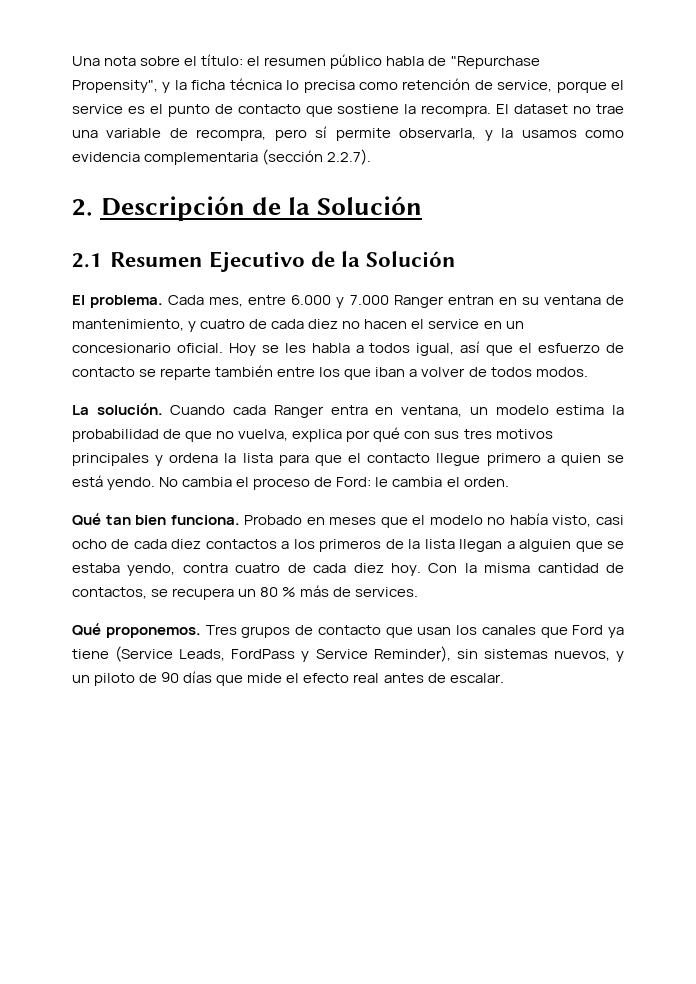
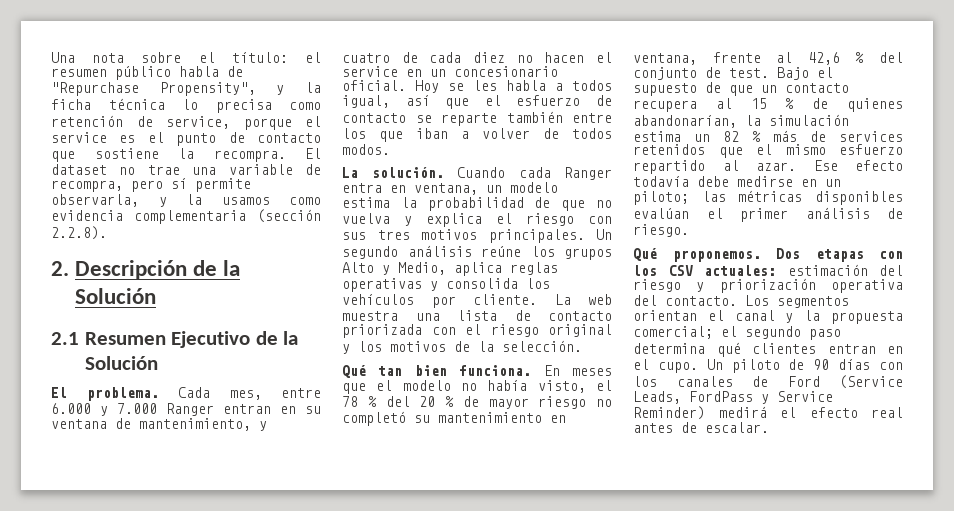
[327,149,372,165] 2.2.7). -> [51,226,107,240] 2.2.8).
[238,427,553,442] [72,453,624,466] [72,475,509,490] vuelva, explica por qué con sus tres motivos principales y ordena la lista para que el contacto llegue primero a quien se está yendo. No cambia el proceso de Ford: le cambia el orden. -> [342,213,612,227] [342,229,612,243] [342,245,612,260] [342,262,558,276] [342,278,550,292] [342,294,612,308] [342,310,612,321] [342,324,612,338] [342,340,582,354] vuelva y explica el riesgo con sus tres motivos principales. Un segundo análisis reúne los grupos Alto y Medio, aplica reglas operativas y consolida los vehículos por cliente. La web muestra una lista de contacto priorizada con el riesgo original y los motivos de la selección.
[244,515,325,525] Probado en -> [543,365,560,376] En
[596,515,625,525] [72,539,624,552] [72,563,625,576] [72,585,419,600] [72,623,624,638] [72,649,109,659] casi ocho de cada diez contactos a los primeros de la lista llegan a alguien que se estaba yendo, contra cuatro de cada diez hoy. Con la misma cantidad de contactos, se recupera un 80 % más de services. // Qué proponemos. Tres grupos de contacto que usan los canales que Ford ya tiene -> [596,380,612,391] [342,396,612,409] [342,411,566,426] [633,52,903,65] [633,67,833,80] [633,82,849,96] [633,98,903,112] [633,114,849,128] [633,130,903,142] [633,144,903,158] [633,160,903,174] [633,176,841,187] [633,190,903,205] [633,207,903,222] [633,224,689,237] [633,248,903,262] [633,264,903,276] [633,278,903,293] [633,295,849,308] [633,310,903,324] [633,326,841,340] [633,342,903,357] [633,359,903,373] [633,376,820,387] el 78 % del 20 % de mayor riesgo no completó su mantenimiento en ventana, frente al 42,6 % del conjunto de test. Bajo el supuesto de que un contacto recupera al 15 % de quienes abandonarían, la simulación estima un 82 % más de services retenidos que el mismo esfuerzo repartido al azar. Ese efecto todavía debe medirse en un piloto; las métricas disponibles evalúan el primer análisis de riesgo. // Qué proponemos. Dos etapas con los CSV actuales: estimación del riesgo y priorización operativa del contacto. Los segmentos orientan el canal y la propuesta comercial; el segundo paso determina qué clientes entran en el cupo. Un piloto de 90 días con los canales de Ford
[373,646,625,662] [72,671,283,686] Reminder), sin sistemas nuevos, y un piloto de 90 días que mide -> [633,406,767,420] Reminder) medirá

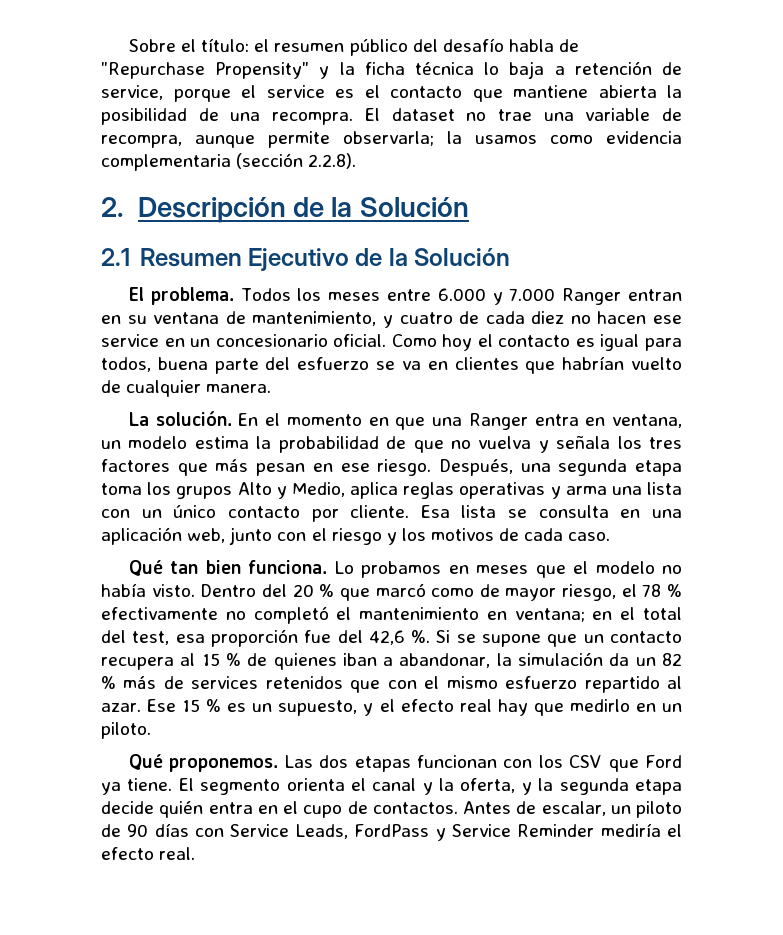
[51,52,182,63] Una nota sobre -> [128,39,176,52] Sobre
(171, 73) none -> [412,38,504,52] del desafío
[159,82,256,96] Propensity", -> [215,62,310,79] Propensity"
[215,99,321,113] precisa como -> [509,61,565,79] baja a
[176,132,321,146] [51,148,194,162] punto de contacto que sostiene la -> [390,85,682,102] [101,108,261,125] contacto que mantiene abierta la posibilidad de una
[131,178,251,192] [51,194,167,207] pero sí permite observarla, y -> [195,131,434,148] aunque permite observarla;
[178,387,262,400] Cada mes, -> [240,288,381,301] Todos los meses
[596,52,612,63] el -> [652,315,682,324] ese
[415,80,612,93] [342,95,612,109] [342,111,612,126] [342,128,612,142] [342,144,390,155] [342,167,551,178] Hoy se les habla a todos igual, así que el esfuerzo de contacto se reparte también entre los que iban a volver de todos modos. // La solución. Cuando cada -> [391,334,682,351] [101,356,682,374] [101,380,272,397] [128,411,463,430] Como hoy el contacto es igual para todos, buena parte del esfuerzo se va en clientes que habrían vuelto de cualquier manera. // La solución. En el momento en que una
[426,213,612,227] [342,229,612,243] [342,245,521,259] explica el riesgo con sus tres motivos principales. Un segundo análisis reúne -> [556,435,682,449] [101,459,682,476] [101,483,142,495] señala los tres factores que más pesan en ese riesgo. Después, una segunda etapa toma
[446,278,550,289] [342,294,612,308] [342,310,612,321] [342,324,422,338] consolida los vehículos por cliente. La web muestra una lista de contacto priorizada -> [565,482,682,495] [101,505,682,522] [101,527,273,545] arma una lista con un único contacto por cliente. Esa lista se consulta en una aplicación web, junto
[548,324,612,337] original -> (382, 536) none
[478,340,582,352] la selección. -> [524,528,611,541] cada caso.
[543,365,560,376] En -> [334,561,469,578] Lo probamos en
[537,380,612,393] [342,396,587,409] visto, el 78 % del 20 % de mayor riesgo -> [151,583,682,601] [101,607,218,620] visto. Dentro del 20 % que marcó como de mayor riesgo, el 78 % efectivamente
[414,415,430,423] su -> [336,607,352,620] el
[633,52,903,65] [633,67,833,80] [633,82,721,96] ventana, frente al 42,6 % del conjunto de test. Bajo el supuesto de -> [514,607,682,622] [101,629,542,647] ventana; en el total del test, esa proporción fue del 42,6 %. Si se supone
[633,115,737,128] abandonarían, -> [342,653,491,668] iban a abandonar,
[633,131,681,142] estima -> [609,653,630,666] da
(743, 152) none -> [387,680,417,689] con
[855,160,903,171] [633,176,841,187] [633,190,903,205] [633,207,903,222] [633,224,689,237] [633,248,903,262] [633,264,903,276] [633,278,903,293] [633,295,849,308] [633,310,903,324] [633,326,841,340] [633,342,903,357] [633,359,723,373] efecto todavía debe medirse en un piloto; las métricas disponibles evalúan el primer análisis de riesgo. // Qué proponemos. Dos etapas con los CSV actuales: estimación del riesgo y priorización operativa del contacto. Los segmentos orientan el canal y la propuesta comercial; el segundo paso determina qué clientes entran en el cupo. Un -> [182,699,682,716] [101,722,151,739] [128,754,682,772] [101,778,682,795] [101,801,631,818] 15 % es un supuesto, y el efecto real hay que medirlo en un piloto. // Qué proponemos. Las dos etapas funcionan con los CSV que Ford ya tiene. El segmento orienta el canal y la oferta, y la segunda etapa decide quién entra en el cupo de contactos. Antes de escalar, un
[633,375,903,389] [633,391,833,404] [633,406,903,420] [633,422,769,433] los canales de Ford (Service Leads, FordPass y Service Reminder) medirá el efecto real antes de escalar. -> [230,823,683,841] [101,847,196,860] Service Leads, FordPass y Service Reminder mediría el efecto real.

